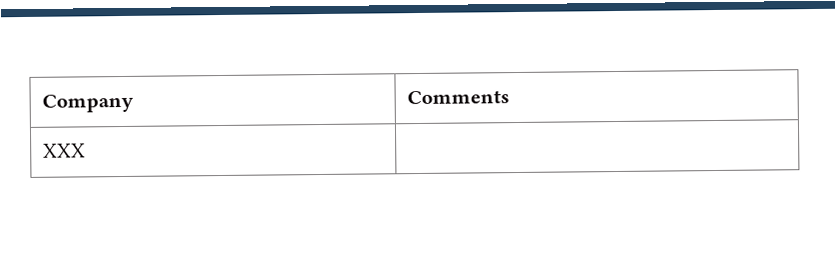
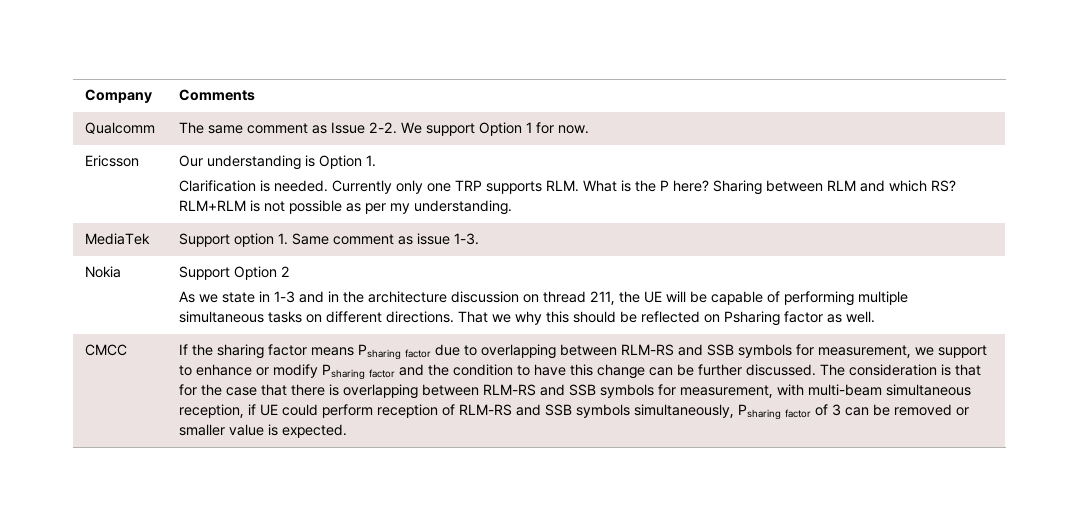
[43,143,87,158] XXX | -> [84,122,155,134] [178,122,589,136] [84,155,139,167] [178,155,376,170] [178,180,956,195] [178,200,512,215] [84,233,150,245] [178,233,479,247] [84,266,121,278] [178,266,290,280] [178,291,908,306] [178,311,875,326] [84,344,127,356] [178,344,987,360] [178,364,981,380] [178,384,971,399] [178,404,969,420] [178,424,347,438] Qualcomm | The same comment as Issue 2-2. We support Option 1 for now. // Ericsson | Our understanding is Option 1. // Clarification is needed. Currently only one TRP supports RLM. What is the P here? Sharing between RLM and which RS? RLM+RLM is not possible as per my understanding. // MediaTek | Support option 1. Same comment as issue 1-3. // Nokia | Support Option 2 // As we state in 1-3 and in the architecture discussion on thread 211, the UE will be capable of performing multiple simultaneous tasks on different directions. That we why this should be reflected on Psharing factor as well. // CMCC | If the sharing factor means Psharing factor due to overlapping between RLM-RS and SSB symbols for measurement, we support to enhance or modify Psharing factor and the condition to have this change can be further discussed. The consideration is that for the case that there is overlapping between RLM-RS and SSB symbols for measurement, with multi-beam simultaneous reception, if UE could perform reception of RLM-RS and SSB symbols simultaneously, Psharing factor of 3 can be removed or smaller value is expected.

